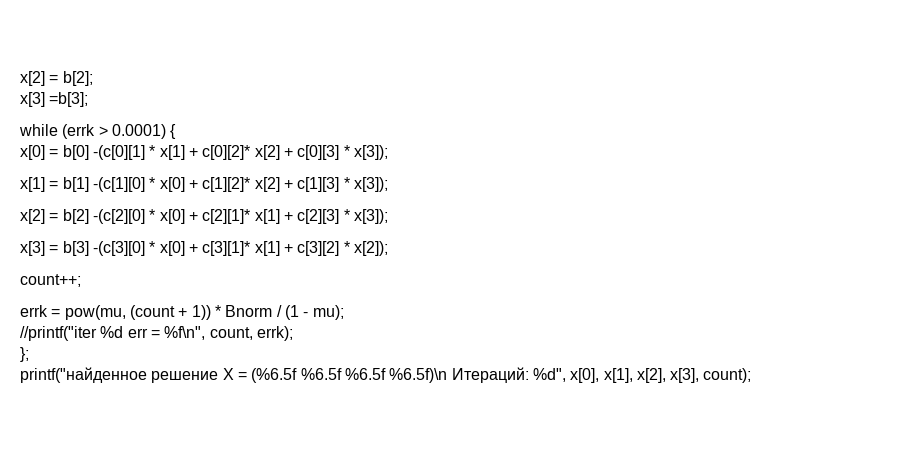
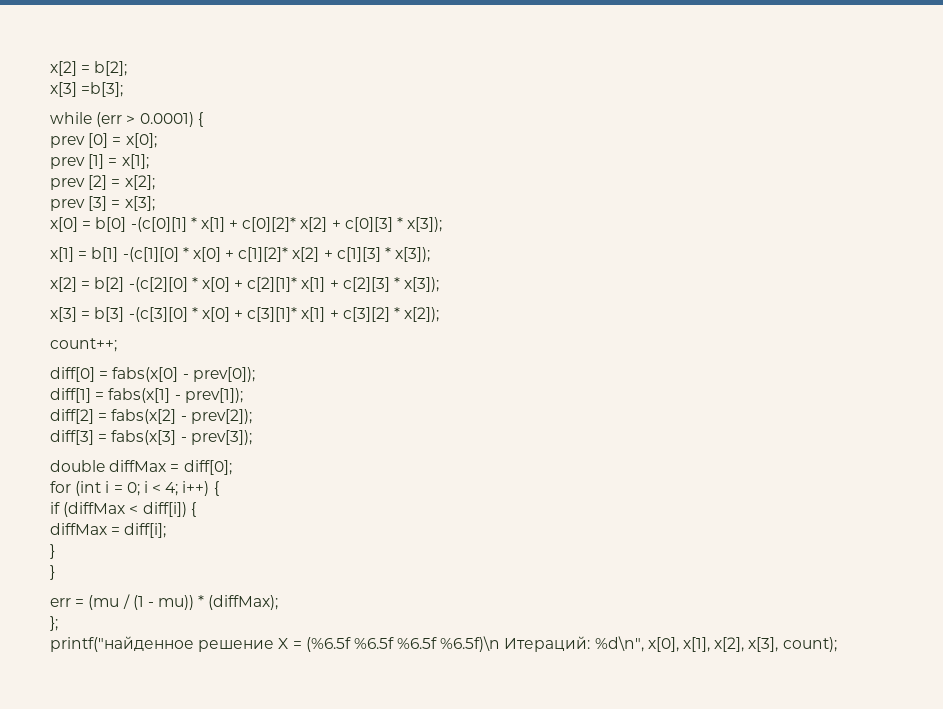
[62,124,96,139] (errk -> [96,112,123,127] (err
(177, 131) none -> [50,133,157,148] [50,154,149,169] [50,175,155,190] [50,196,155,211] // prev [0] = x[0]; // prev [1] = x[1]; // prev [2] = x[2]; // prev [3] = x[3];
[20,305,344,320] [20,326,293,341] errk = pow(mu, (count + 1)) * Bnorm / (1 - mu); // //printf("iter %d err = %f\n", count, errk); -> [50,367,255,382] [50,388,243,403] [50,409,252,424] [50,430,252,445] [50,460,232,475] [50,481,219,496] [50,502,196,517] [50,523,167,538] [50,544,55,559] [50,565,55,580] [50,594,279,610] diff[0] = fabs(x[0] - prev[0]); // diff[1] = fabs(x[1] - prev[1]); // diff[2] = fabs(x[2] - prev[2]); // diff[3] = fabs(x[3] - prev[3]); // double diffMax = diff[0]; // for (int i = 0; i < 4; i++) { // if (diffMax < diff[i]) { // diffMax = diff[i]; // } // } // err = (mu / (1 - mu)) * (diffMax);
[532,368,566,382] %d", -> [594,636,644,652] %d\n",

